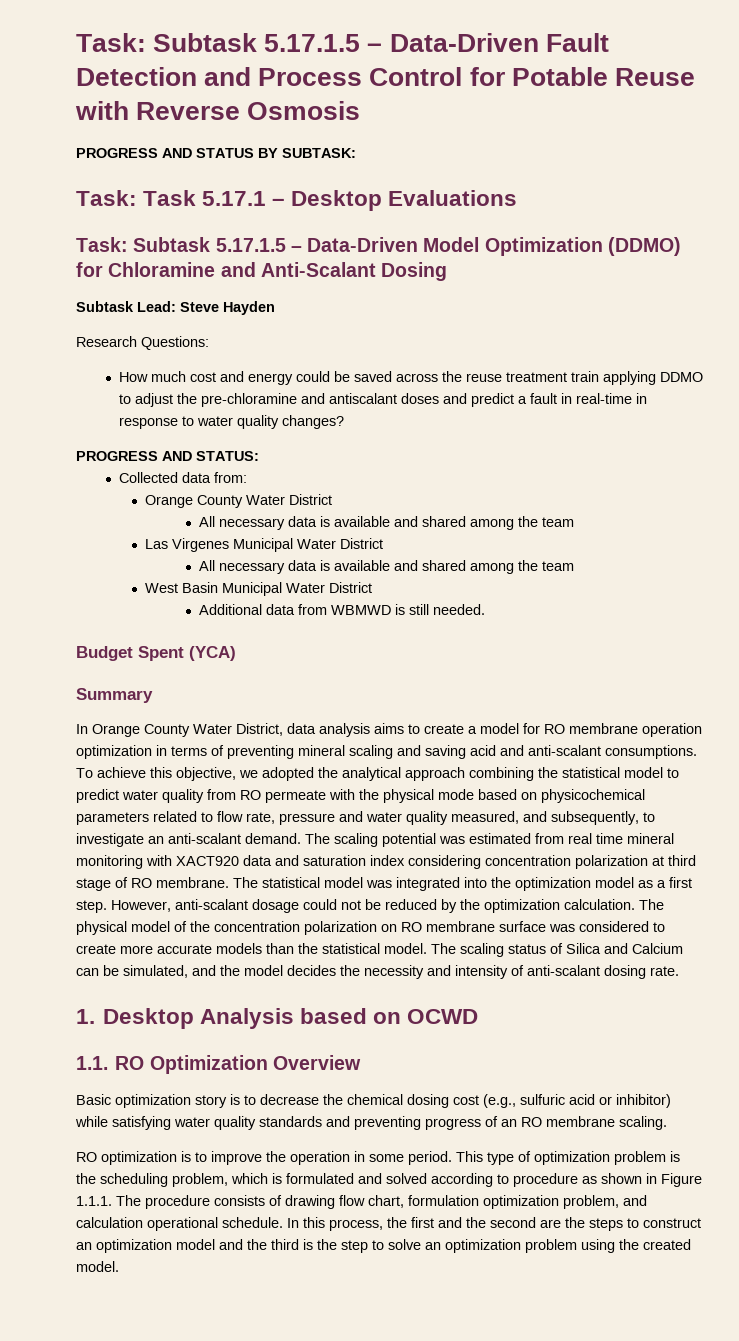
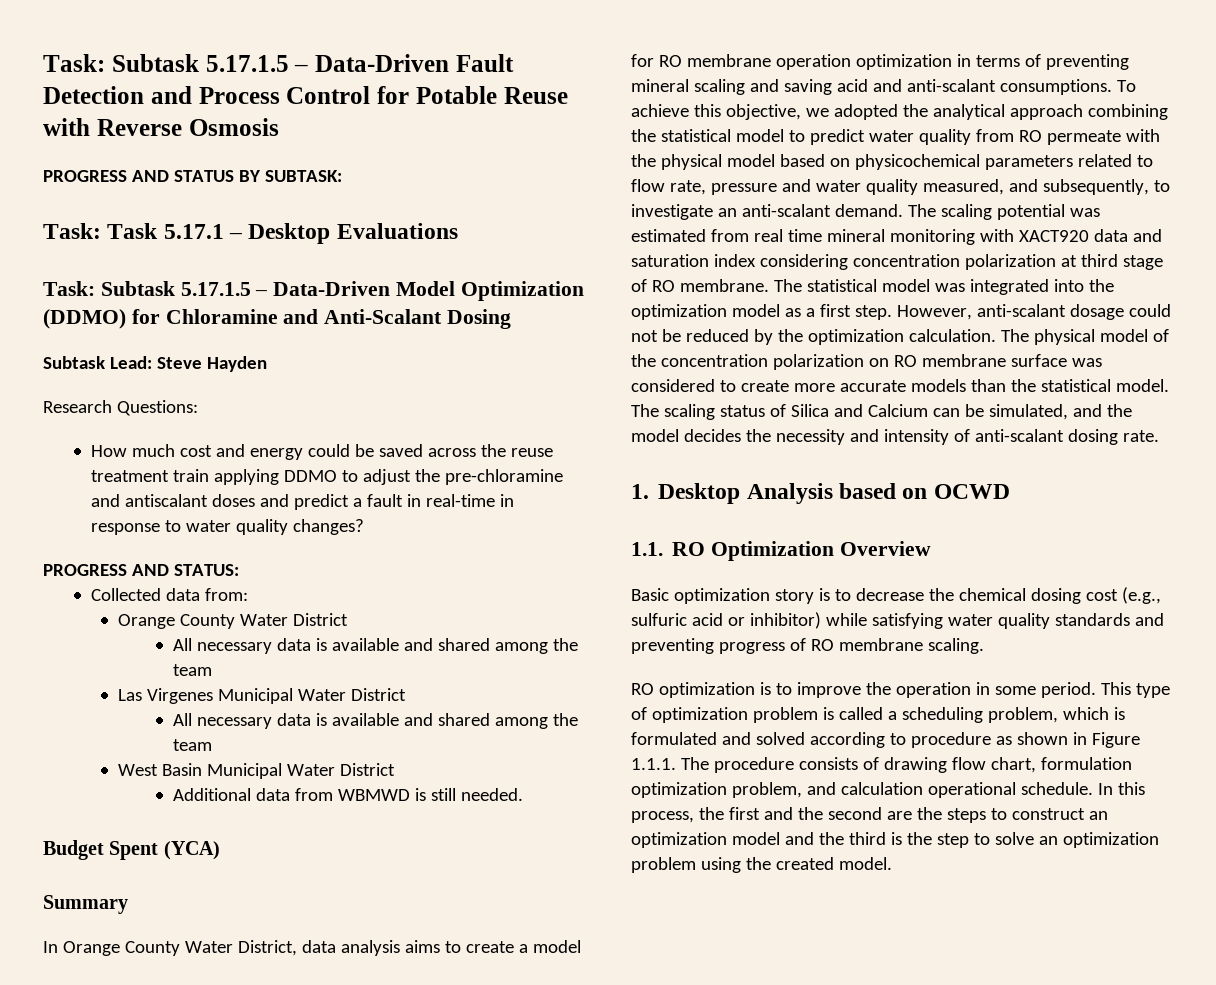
[438,789,474,800] mode -> [726,154,775,167] model
[501,1119,517,1127] an -> (806, 644) none
[76,1173,96,1184] the -> [838,707,897,720] called a

